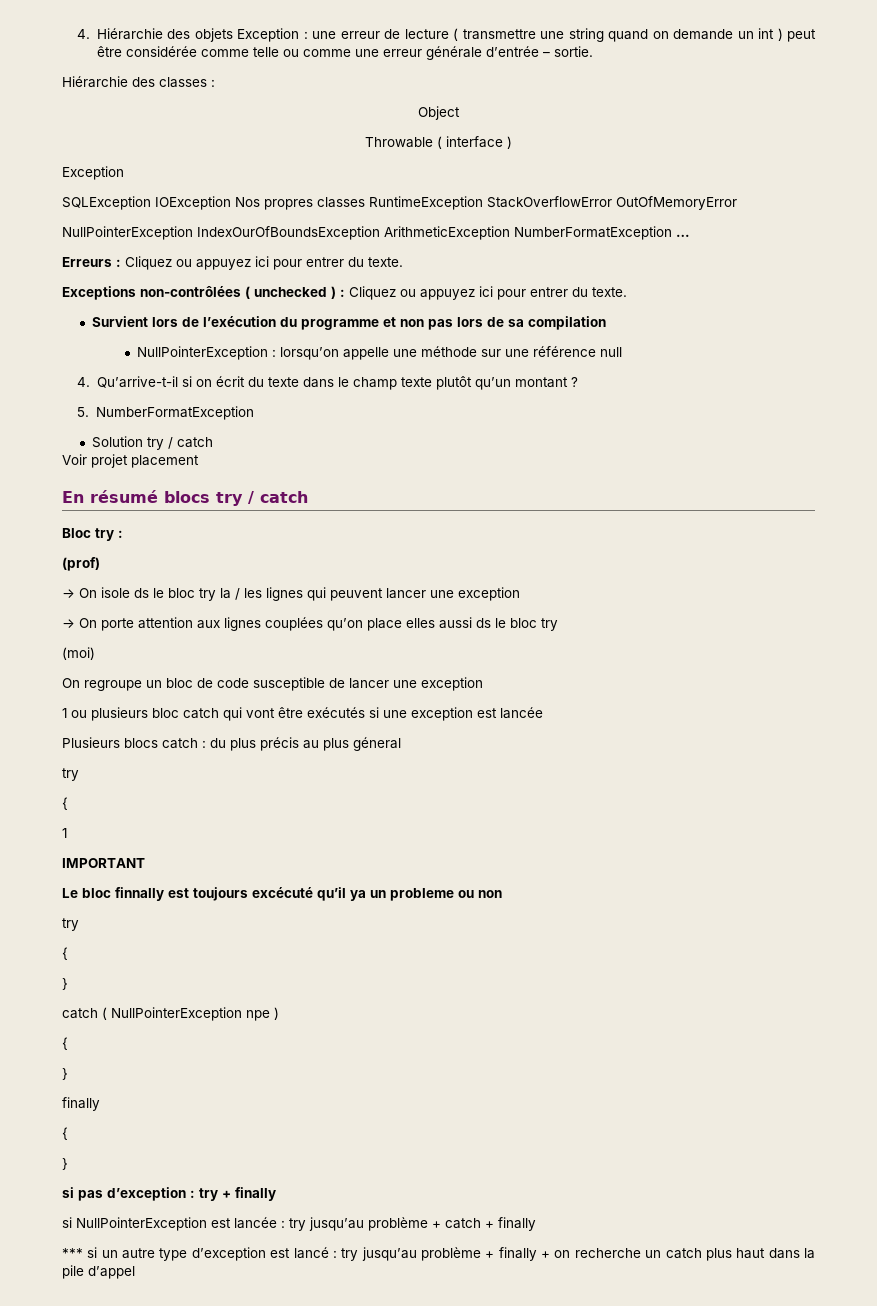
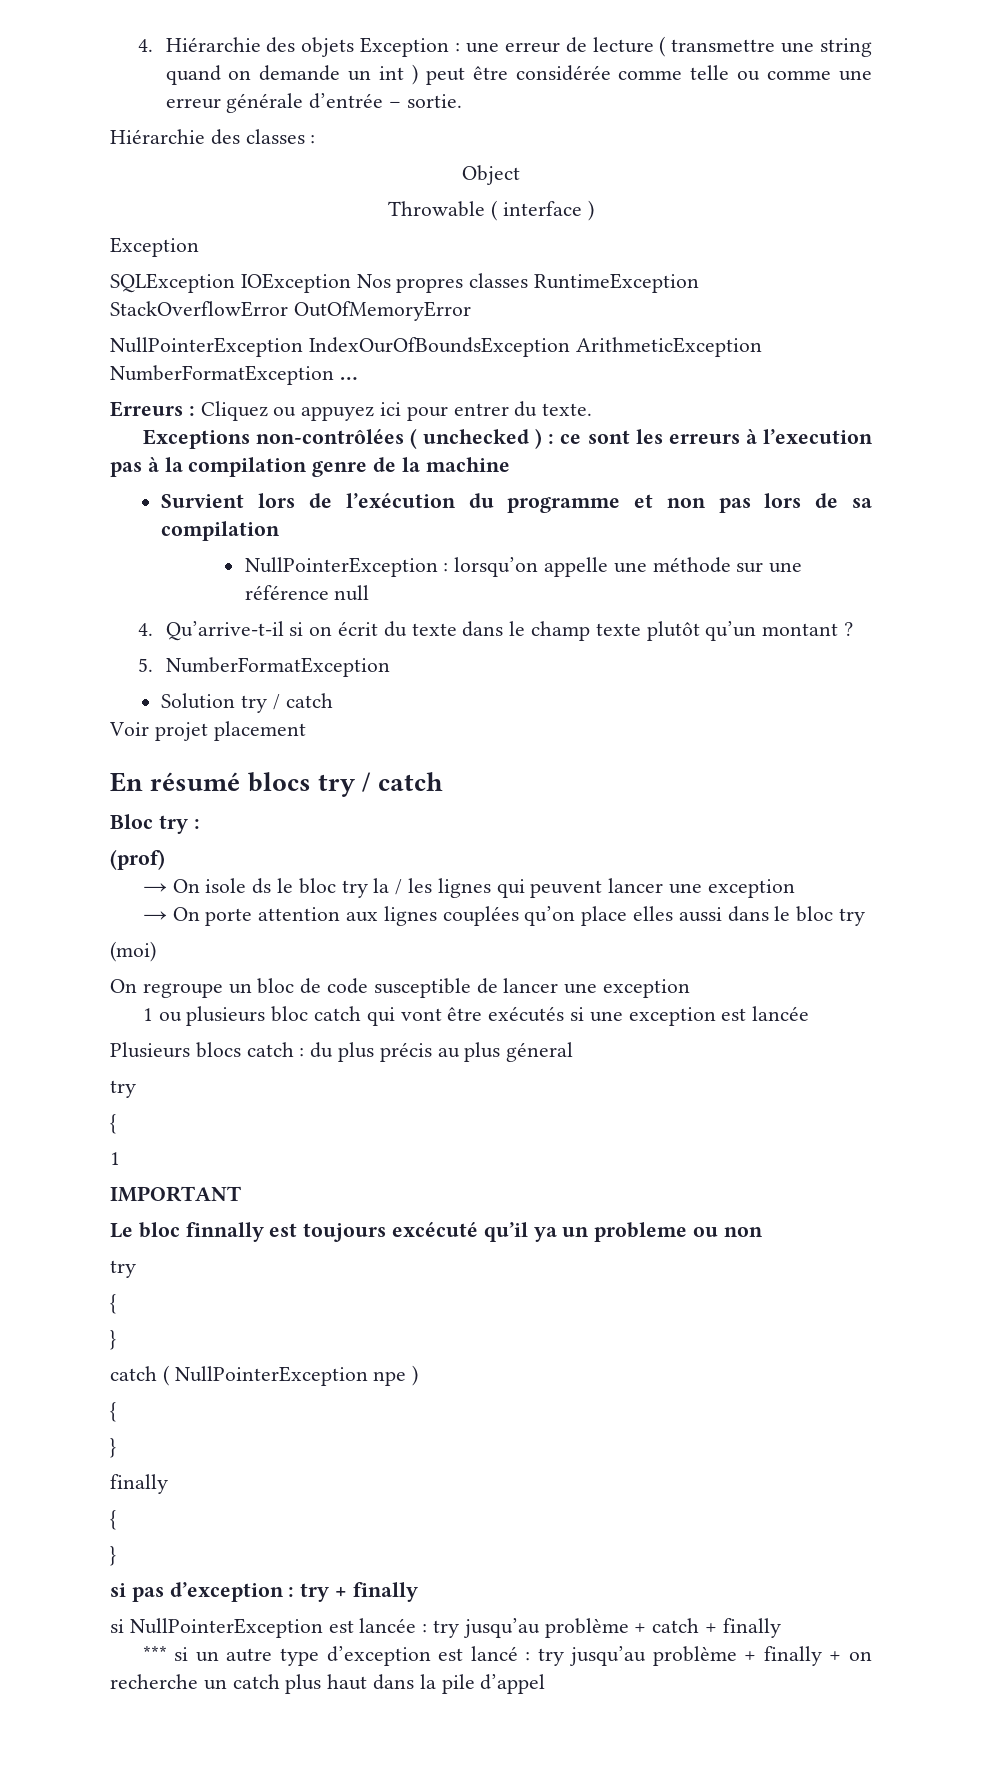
[349,286,627,300] Cliquez ou appuyez ici pour entrer du texte. -> [560,429,874,444] [110,457,510,477] ce sont les erreurs à l’execution pas à la compilation genre de la machine
[476,618,491,628] ds -> [727,906,769,922] dans

